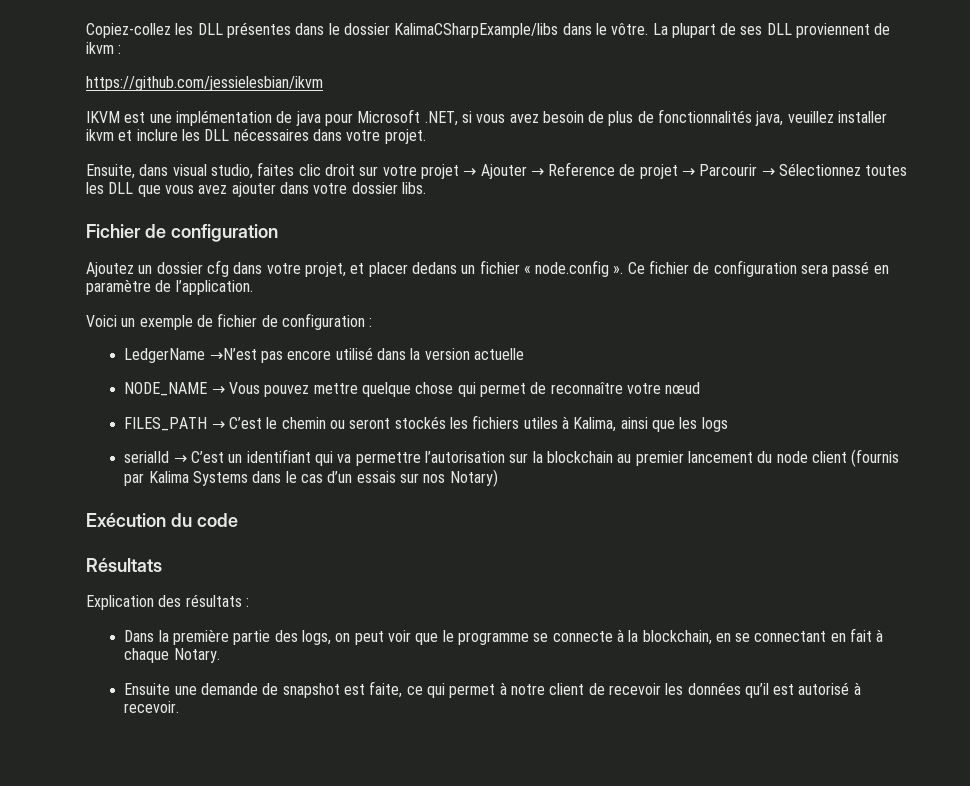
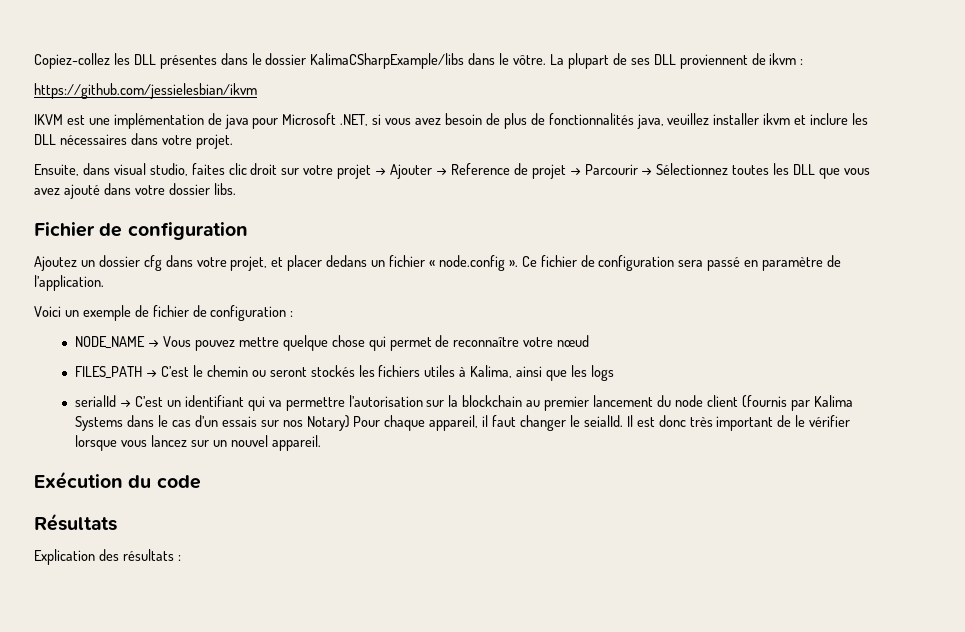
[231,182,276,197] ajouter -> [63,184,100,199] ajouté
[124,347,524,363] // LedgerName →N’est pas encore utilisé dans la version actuelle -> (294, 314) none
(498, 478) none -> [353,415,851,431] [75,435,321,451] Pour chaque appareil, il faut changer le seialId. Il est donc très important de le vérifier lorsque vous lancez sur un nouvel appareil.
[124,628,884,645] [124,648,220,663] [124,681,861,698] [124,701,180,713] // Dans la première partie des logs, on peut voir que le programme se connecte à la blockchain, en se connectant en fait à chaque Notary. // Ensuite une demande de snapshot est faite, ce qui permet à notre client de recevoir les données qu’il est autorisé à recevoir. -> (181, 558) none

